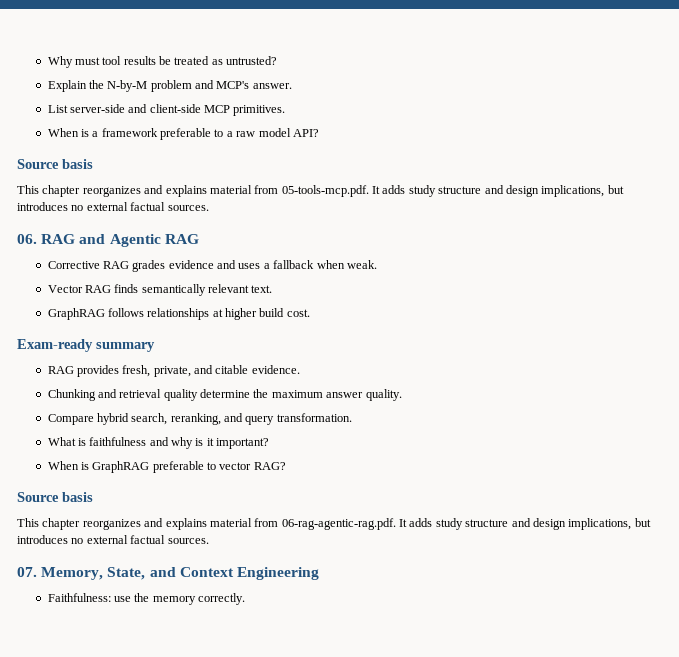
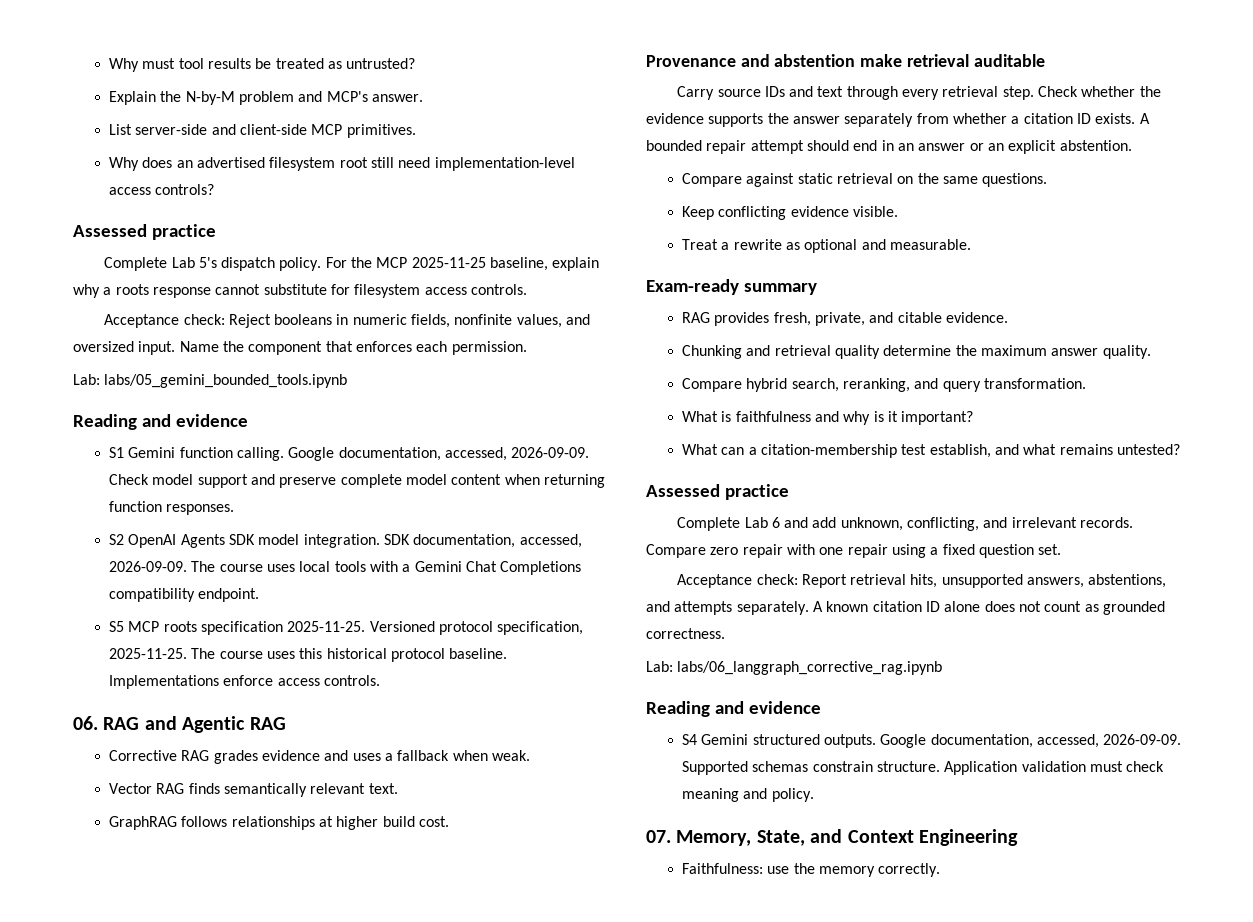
[47,128,319,140] [17,159,93,169] [17,185,624,197] [17,202,209,211] When is a framework preferable to a raw model API? // Source basis // This chapter reorganizes and explains material from 05-tools-mcp.pdf. It adds study structure and design implications, but introduces no external factual sources. -> [109,157,575,171] [109,184,215,195] [73,224,216,240] [104,257,600,271] [73,284,527,298] [104,314,591,328] [73,341,527,355] [73,374,348,388] [73,414,248,430] [109,447,590,461] [109,474,605,488] [109,501,235,515] [109,534,582,548] [109,561,582,575] [109,588,260,602] [109,621,584,635] [109,648,508,662] [109,675,381,689] Why does an advertised filesystem root still need implementation-level access controls? // Assessed practice // Complete Lab 5's dispatch policy. For the MCP 2025-11-25 baseline, explain why a roots response cannot substitute for filesystem access controls. // Acceptance check: Reject booleans in numeric fields, nonfinite values, and oversized input. Name the component that enforces each permission. // Lab: labs/05_gemini_bounded_tools.ipynb // Reading and evidence // S1 Gemini function calling. Google documentation, accessed, 2026-09-09. Check model support and preserve complete model content when returning function responses. // S2 OpenAI Agents SDK model integration. SDK documentation, accessed, 2026-09-09. The course uses local tools with a Gemini Chat Completions compatibility endpoint. // S5 MCP roots specification 2025-11-25. Versioned protocol specification, 2025-11-25. The course uses this historical protocol baseline. Implementations enforce access controls.
(310, 313) none -> [646,54,1045,67] [677,86,1161,100] [646,113,1150,127] [646,140,1132,154] [682,173,1048,187] [682,206,899,220] [682,239,971,253] // Provenance and abstention make retrieval auditable // Carry source IDs and text through every retrieval step. Check whether the evidence supports the answer separately from whether a citation ID exists. A bounded repair attempt should end in an answer or an explicit abstention. // Compare against static retrieval on the same questions. // Keep conflicting evidence visible. // Treat a rewrite as optional and measurable.
[47,461,286,473] [17,492,93,502] [17,518,651,530] [17,535,209,544] When is GraphRAG preferable to vector RAG? // Source basis // This chapter reorganizes and explains material from 06-rag-agentic-rag.pdf. It adds study structure and design implications, but introduces no external factual sources. -> [682,444,1180,458] [646,484,789,500] [677,517,1134,531] [646,544,1062,558] [677,574,1167,588] [646,601,1165,615] [646,628,725,639] [646,661,943,675] [646,701,821,717] [682,734,1182,748] [682,761,1165,775] [682,788,814,802] What can a citation-membership test establish, and what remains untested? // Assessed practice // Complete Lab 6 and add unknown, conflicting, and irrelevant records. Compare zero repair with one repair using a fixed question set. // Acceptance check: Report retrieval hits, unsupported answers, abstentions, and attempts separately. A known citation ID alone does not count as grounded correctness. // Lab: labs/06_langgraph_corrective_rag.ipynb // Reading and evidence // S4 Gemini structured outputs. Google documentation, accessed, 2026-09-09. Supported schemas constrain structure. Application validation must check meaning and policy.

